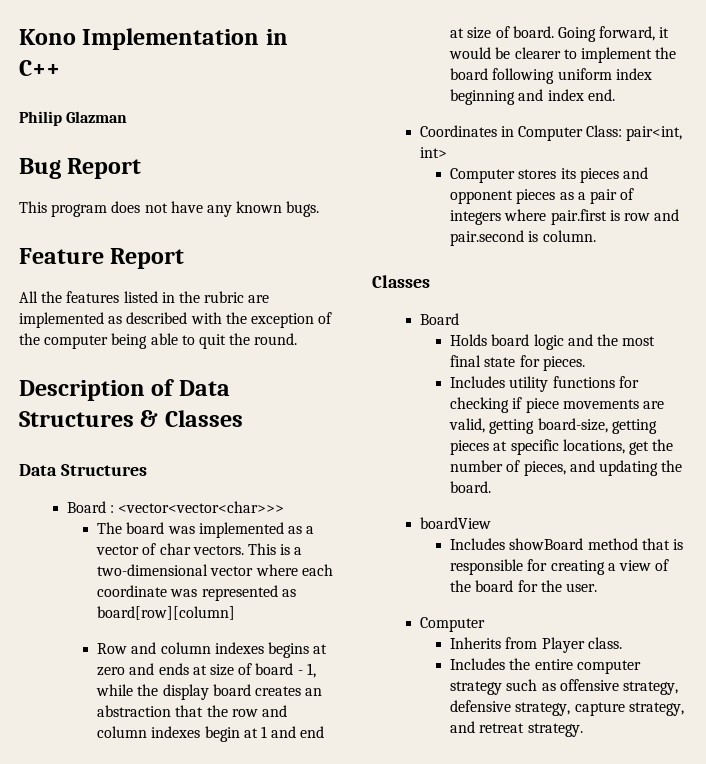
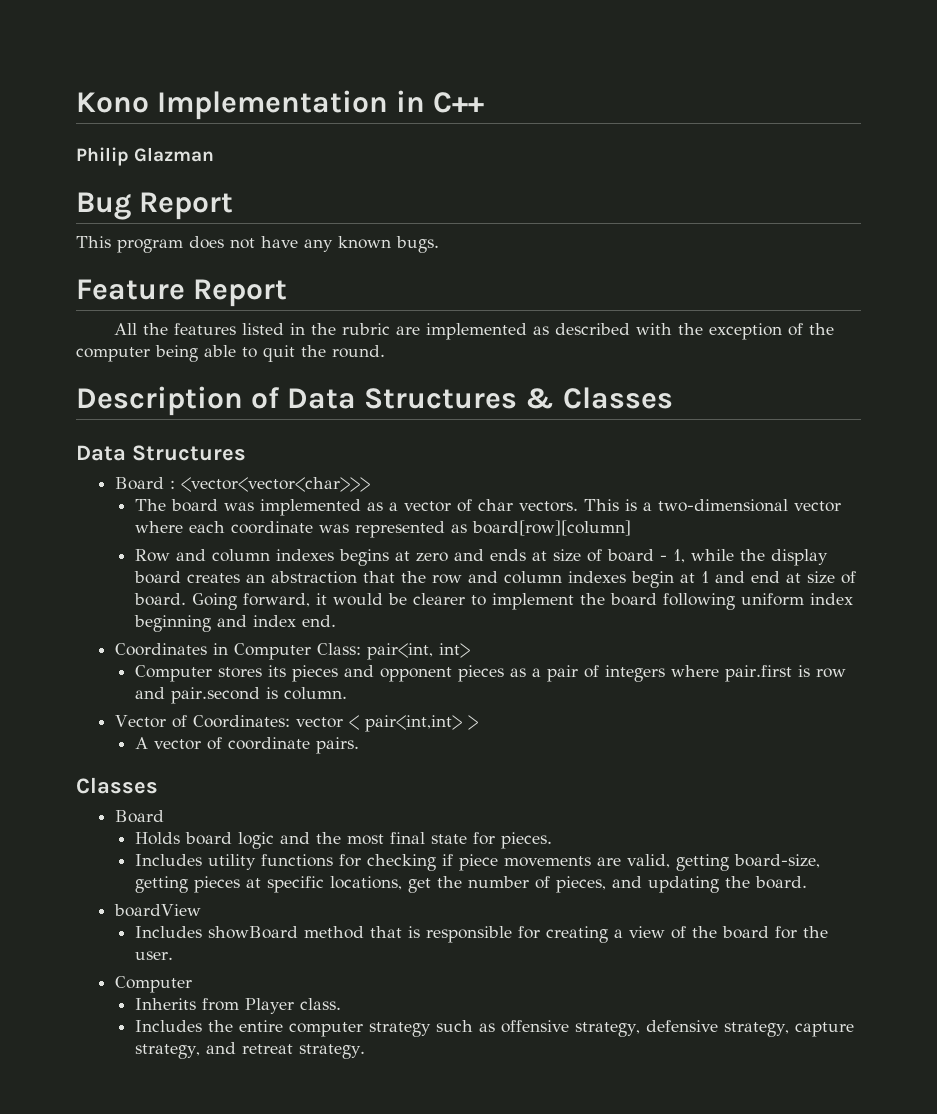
(596, 236) none -> [115,715,479,732] [134,737,359,754] // Vector of Coordinates: vector < pair<int,int> > // A vector of coordinate pairs.

